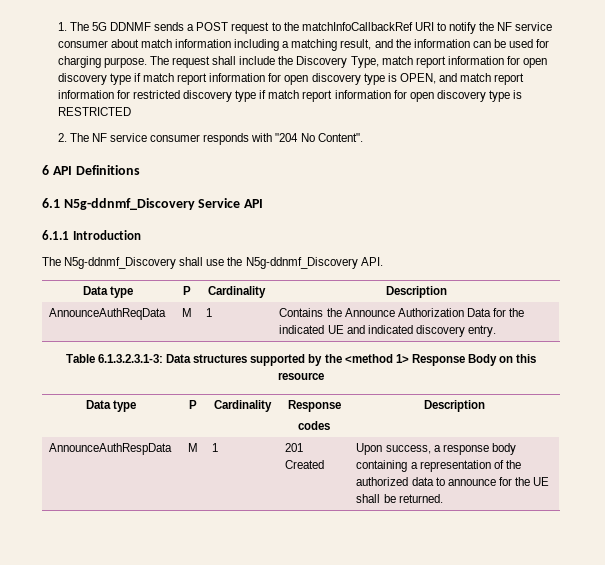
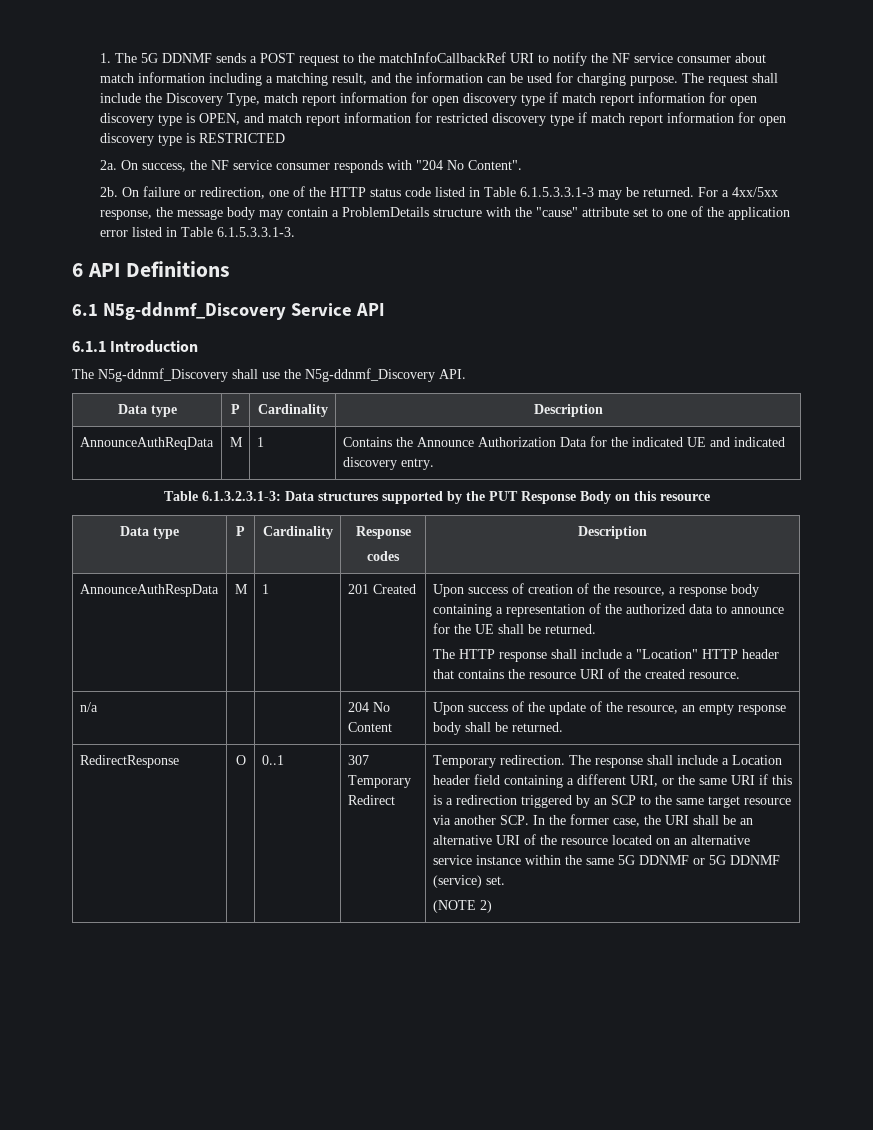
[57,133,89,142] 2. The -> [99,160,207,172] 2a. On success, the
(363, 137) none -> [99,186,778,200] [99,206,790,220] [99,227,295,237] // 2b. On failure or redirection, one of the HTTP status code listed in Table 6.1.5.3.3.1-3 may be returned. For a 4xx/5xx response, the message body may contain a ProblemDetails structure with the "cause" attribute set to one of the application error listed in Table 6.1.5.3.3.1-3.
[344,354,409,363] <method 1> -> [488,491,518,501] PUT
[385,445,431,454] success, -> [467,583,665,596] success of creation of the resource,
(443, 498) none -> [432,649,779,662] [432,668,740,679] [79,702,98,712] [347,702,390,712] [347,722,392,732] [432,701,786,715] [432,722,563,735] [79,755,179,768] [235,755,246,765] [261,755,284,765] [347,755,369,765] [347,775,411,788] [347,795,395,805] [432,755,782,768] [432,774,792,788] [432,795,791,808] [432,814,753,827] [432,834,750,845] [432,855,780,865] [432,875,505,888] [432,900,492,913] // The HTTP response shall include a "Location" HTTP header that contains the resource URI of the created resource. // n/a | | | 204 No Content | Upon success of the update of the resource, an empty response body shall be returned. // RedirectResponse | O | 0..1 | 307 Temporary Redirect | Temporary redirection. The response shall include a Location header field containing a different URI, or the same URI if this is a redirection triggered by an SCP to the same target resource via another SCP. In the former case, the URI shall be an alternative URI of the resource located on an alternative service instance within the same 5G DDNMF or 5G DDNMF (service) set. // (NOTE 2)

